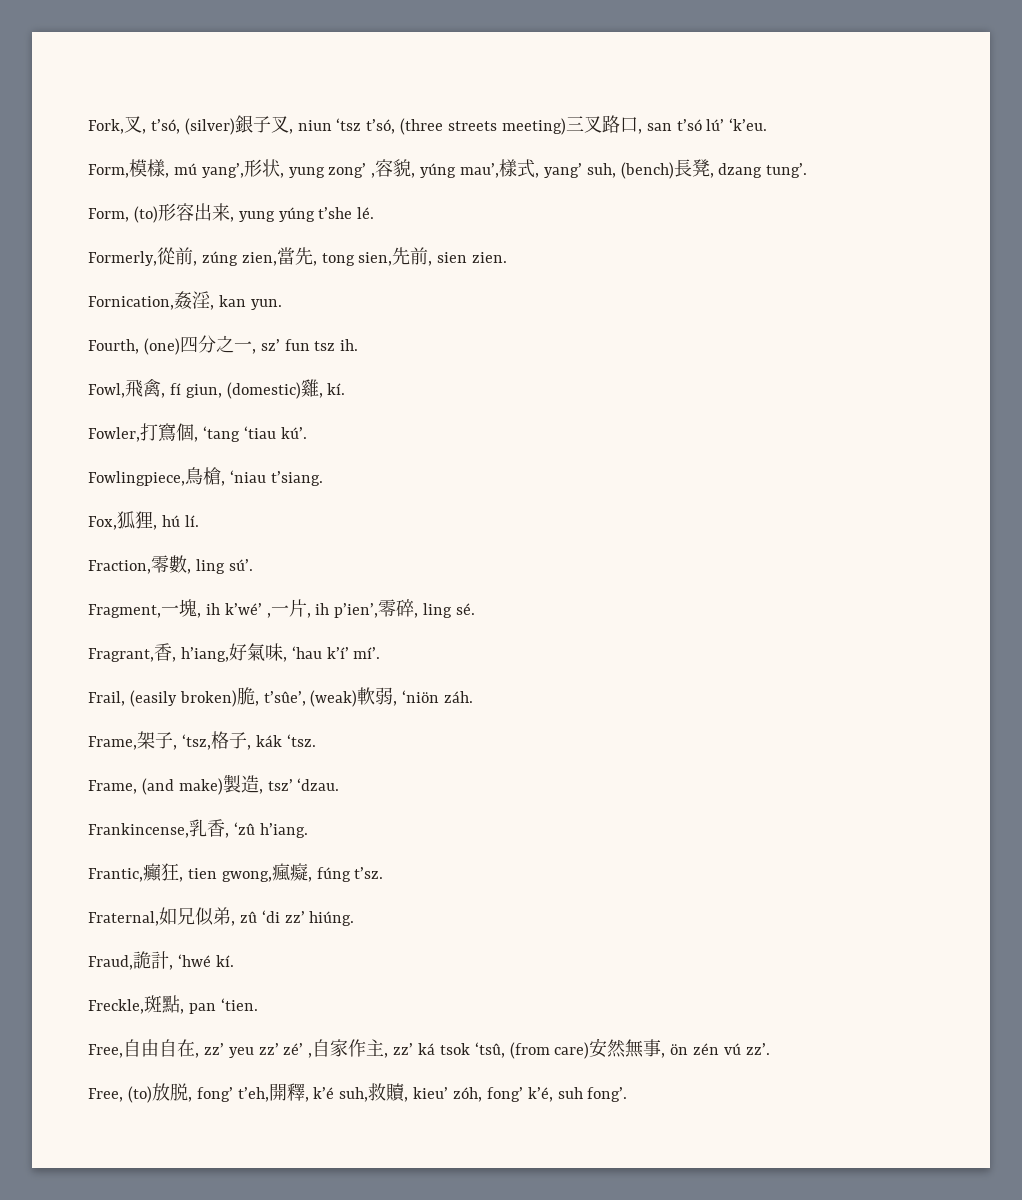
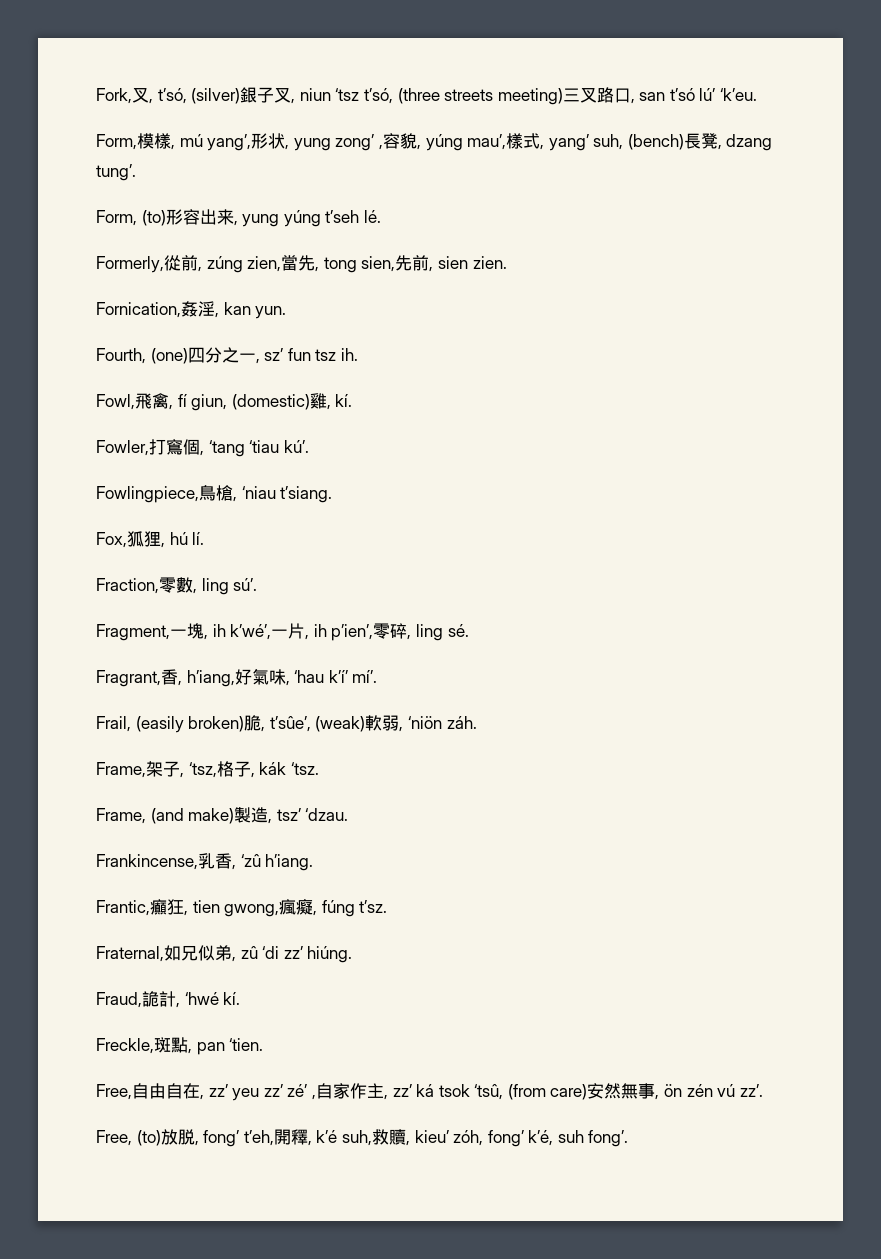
[318,207,353,219] t’she -> [325,210,360,223] t’seh
[224,603,271,618] k’wé’ , -> [230,624,272,640] k’wé’,

